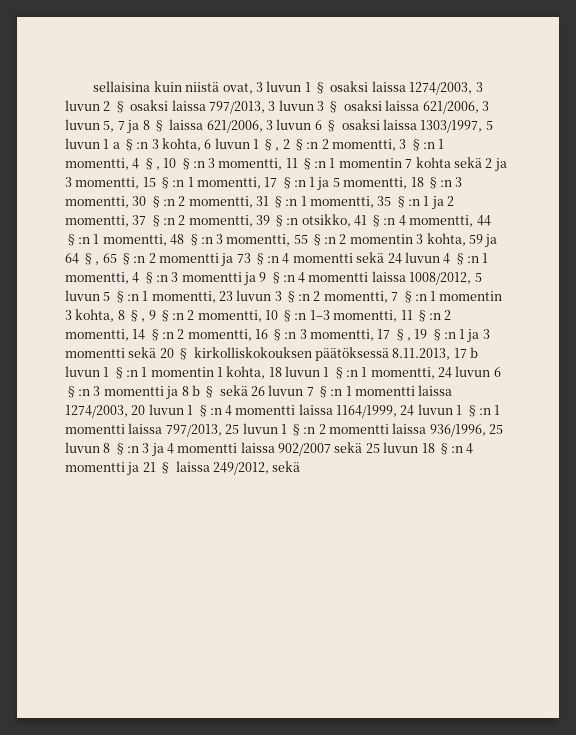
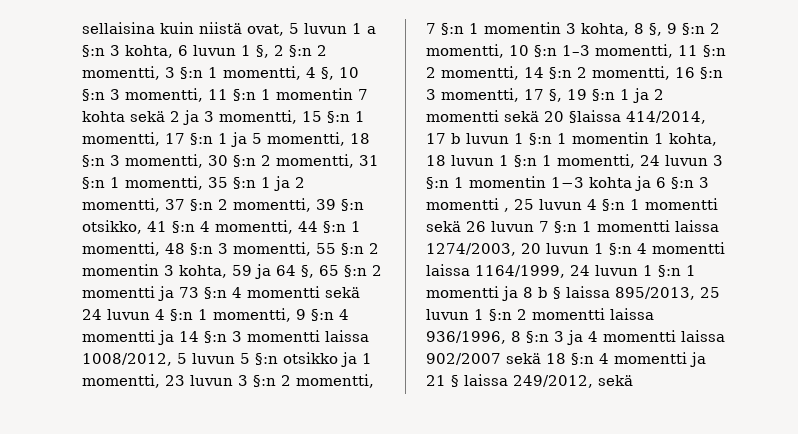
[255,81,483,95] [65,100,489,114] [65,119,483,134] 3 luvun 1 § osaksi laissa 1274/2003, 3 luvun 2 § osaksi laissa 797/2013, 3 luvun 3 § osaksi laissa 621/2006, 3 luvun 5, 7 ja 8 § laissa 621/2006, 3 luvun 6 § osaksi laissa 1303/1997, -> (284, 30) none
[132,272,305,286] 4 §:n 3 momentti ja 9 §:n 4 -> [296,309,349,321] [82,330,242,345] 9 §:n 4 momentti ja 14 §:n 3
(139, 297) none -> [283,352,357,367] otsikko ja
[482,329,490,339] 3 -> [654,89,664,100] 2
[177,347,451,361] § kirkolliskokouksen päätöksessä 8.11.2013, -> [569,110,706,124] §laissa 414/2014,
[493,367,501,377] [65,385,217,400] 6 §:n 3 momentti ja 8 b § -> [713,155,723,166] [426,176,709,191] [426,198,718,212] 3 §:n 1 momentin 1−3 kohta ja 6 §:n 3 momentti , 25 luvun 4 §:n 1 momentti
[128,423,222,437] laissa 797/2013, -> [502,286,695,301] ja 8 b § laissa 895/2013,
[489,424,504,434] [65,442,100,453] 25 luvun -> (506, 337) none
[365,442,419,453] 25 luvun -> (541, 358) none

